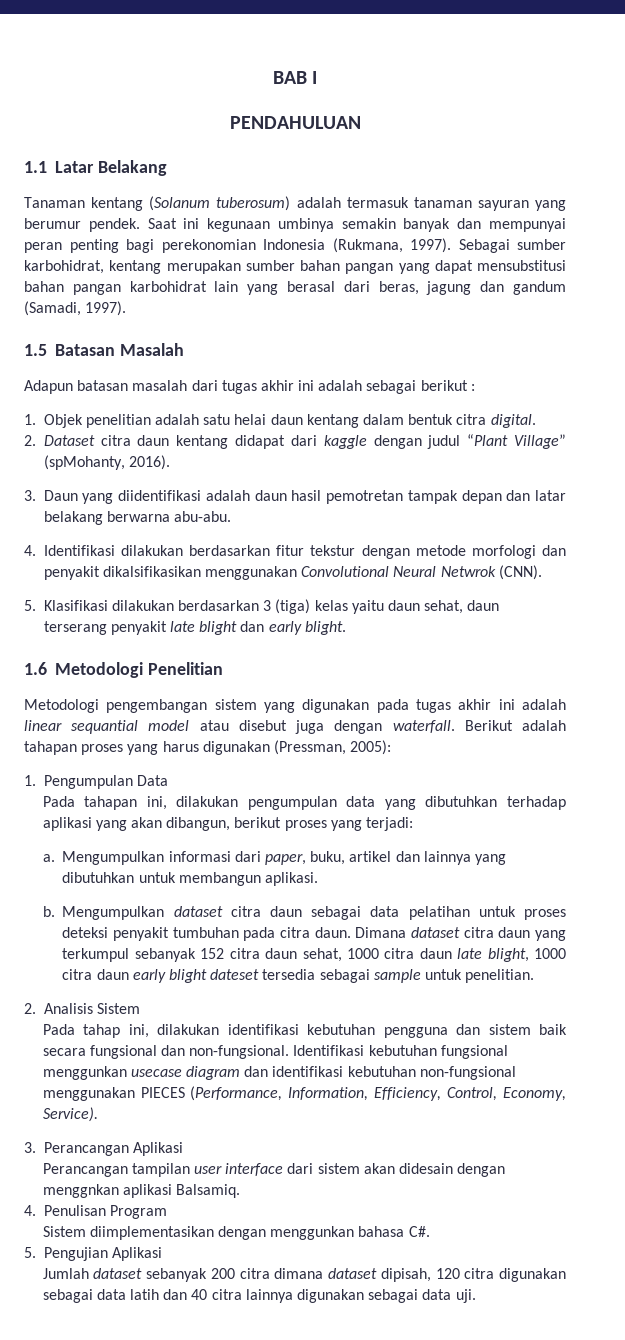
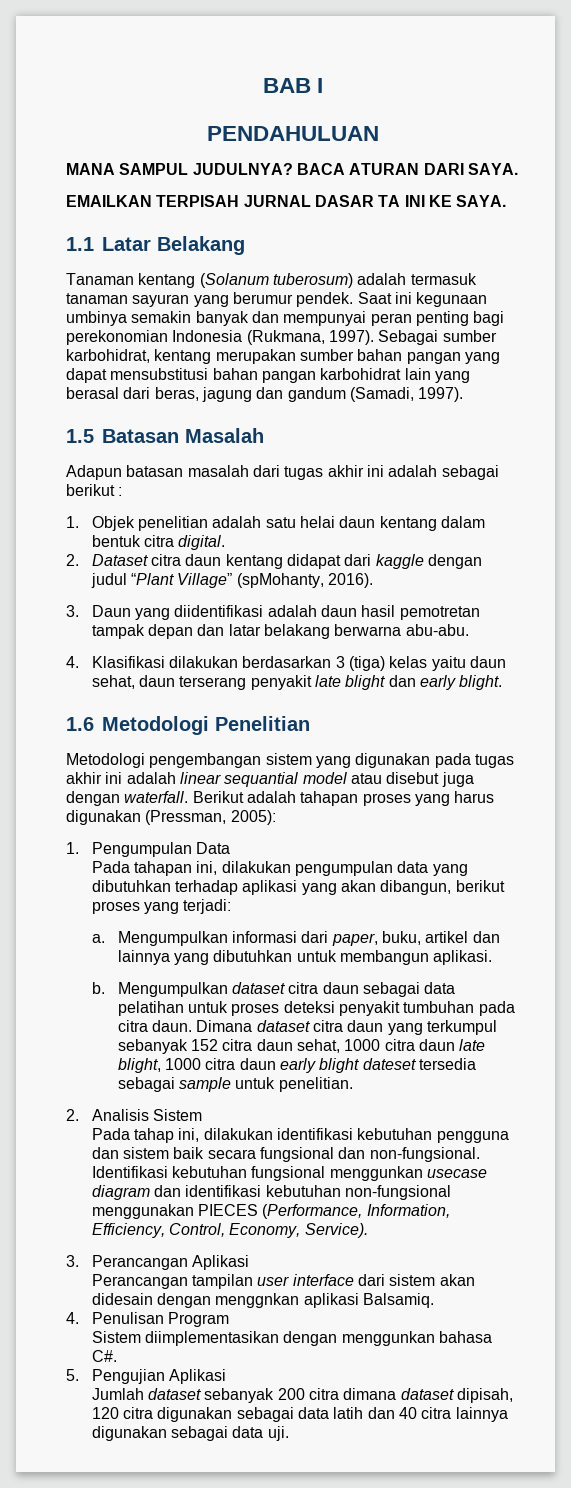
(361, 122) none -> [66,163,518,175] [66,195,507,207] // MANA SAMPUL JUDULNYA? BACA ATURAN DARI SAYA. // EMAILKAN TERPISAH JURNAL DASAR TA INI KE SAYA.
[43,545,566,559] [43,565,542,580] [24,600,36,611] Identifikasi dilakukan berdasarkan fitur tekstur dengan metode morfologi dan penyakit dikalsifikasikan menggunakan Convolutional Neural Netwrok (CNN). // 5. -> (79, 662) none

